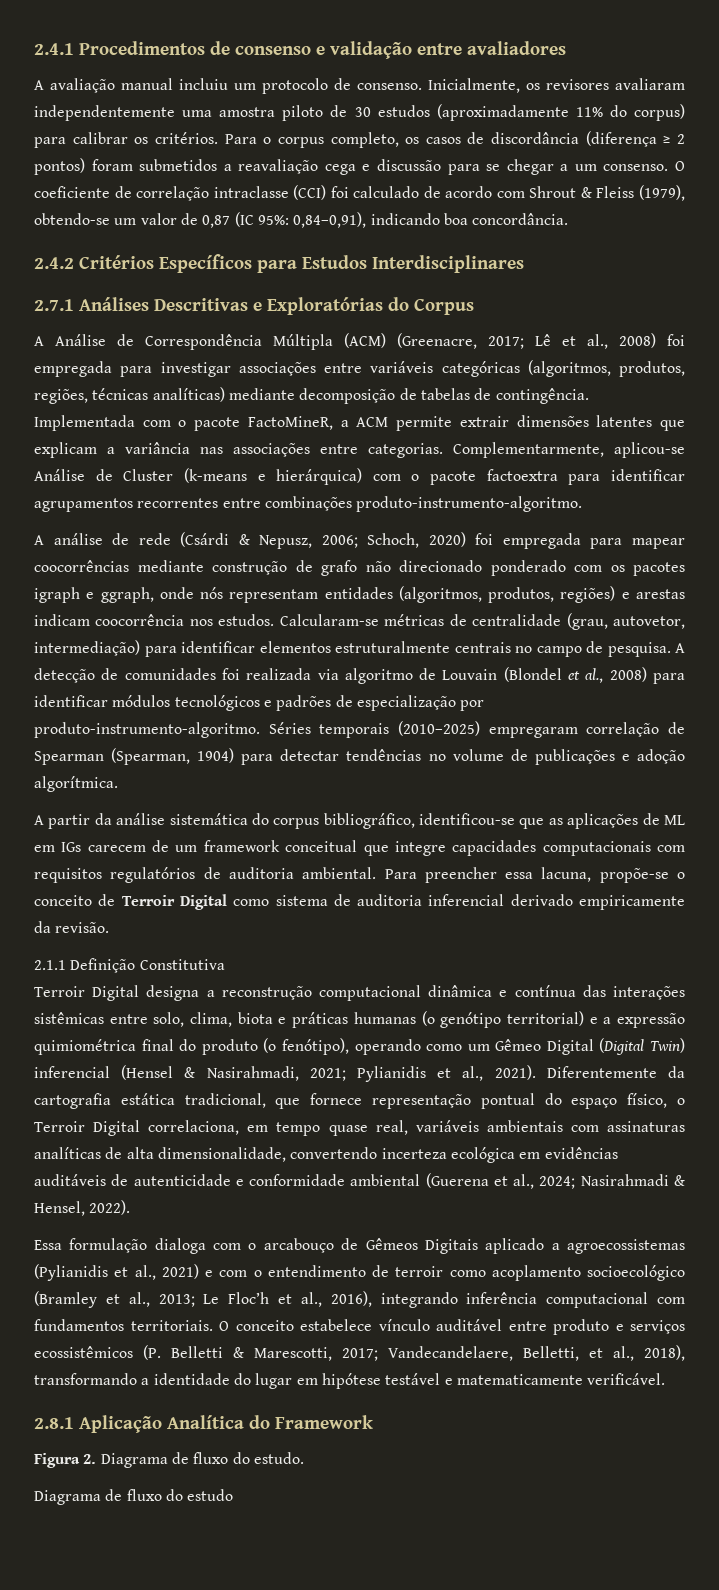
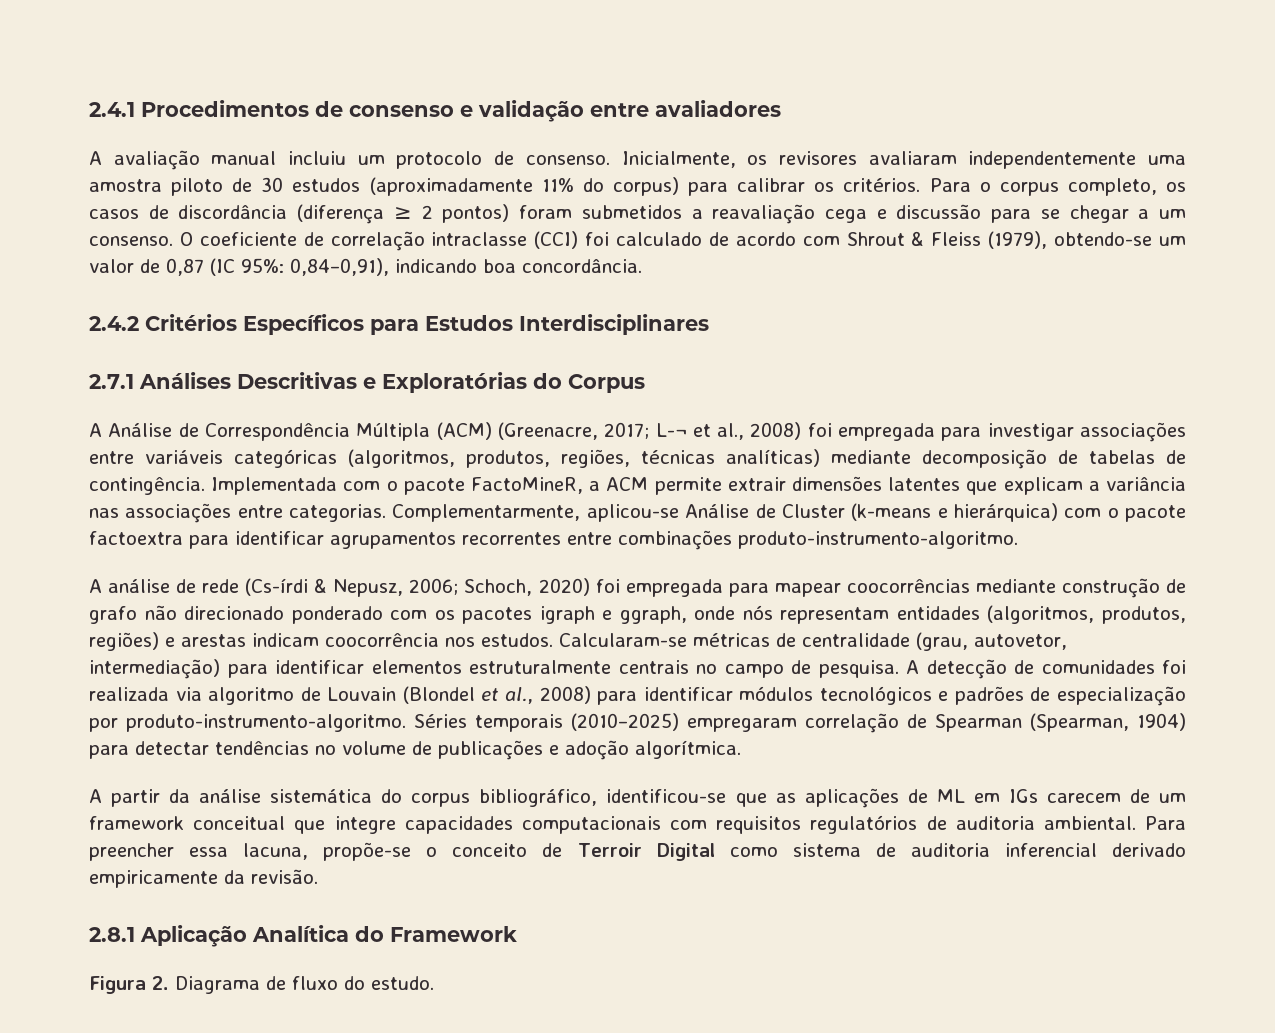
[535,334,551,346] Lê -> [655,423,687,437] L-¬
[180,532,230,547] (Csárdi -> [245,578,309,596] (Cs-írdi
[34,958,225,973] [34,985,686,1001] [34,1011,686,1028] [34,1038,685,1055] [34,1065,685,1082] [34,1093,685,1109] [34,1120,686,1136] [34,1147,618,1163] [34,1173,685,1189] [34,1200,131,1216] [34,1238,686,1254] [34,1264,685,1281] [34,1291,685,1308] [34,1319,685,1335] [34,1345,685,1361] [34,1373,666,1389] // 2.1.1 Definição Constitutiva // Terroir Digital designa a reconstrução computacional dinâmica e contínua das interações sistêmicas entre solo, clima, biota e práticas humanas (o genótipo territorial) e a expressão quimiométrica final do produto (o fenótipo), operando como um Gêmeo Digital (Digital Twin) inferencial (Hensel & Nasirahmadi, 2021; Pylianidis et al., 2021). Diferentemente da cartografia estática tradicional, que fornece representação pontual do espaço físico, o Terroir Digital correlaciona, em tempo quase real, variáveis ambientais com assinaturas analíticas de alta dimensionalidade, convertendo incerteza ecológica em evidências auditáveis de autenticidade e conformidade ambiental (Guerena et al., 2024; Nasirahmadi & Hensel, 2022). // Essa formulação dialoga com o arcabouço de Gêmeos Digitais aplicado a agroecossistemas (Pylianidis et al., 2021) e com o entendimento de terroir como acoplamento socioecológico (Bramley et al., 2013; Le Floc’h et al., 2016), integrando inferência computacional com fundamentos territoriais. O conceito estabelece vínculo auditável entre produto e serviços ecossistêmicos (P. Belletti & Marescotti, 2017; Vandecandelaere, Belletti, et al., 2018), transformando a identidade do lugar em hipótese testável e matematicamente verificável. -> (318, 876) none
[34,1489,234,1505] // Diagrama de fluxo do estudo -> (434, 983) none

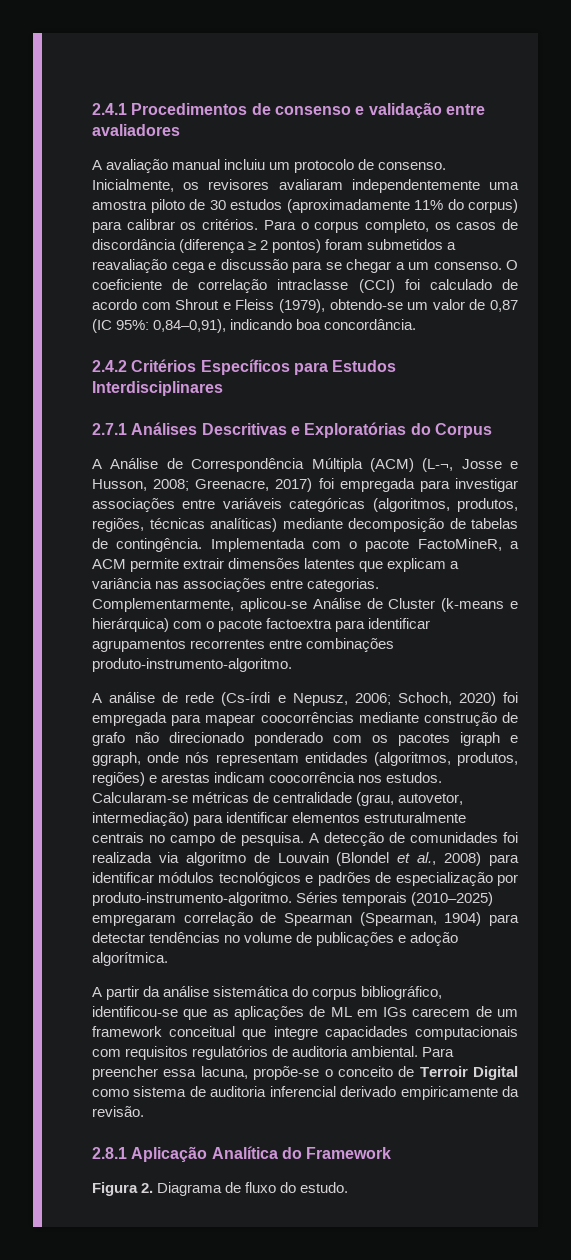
[911,231,925,246] & -> [222,302,231,310] e
[497,422,802,440] (Greenacre, 2017; L-¬ et al., 2008) -> [422,458,518,472] [92,478,313,492] (L-¬, Josse e Husson, 2008; Greenacre, 2017)
[314,578,328,593] & -> [277,695,286,703] e

